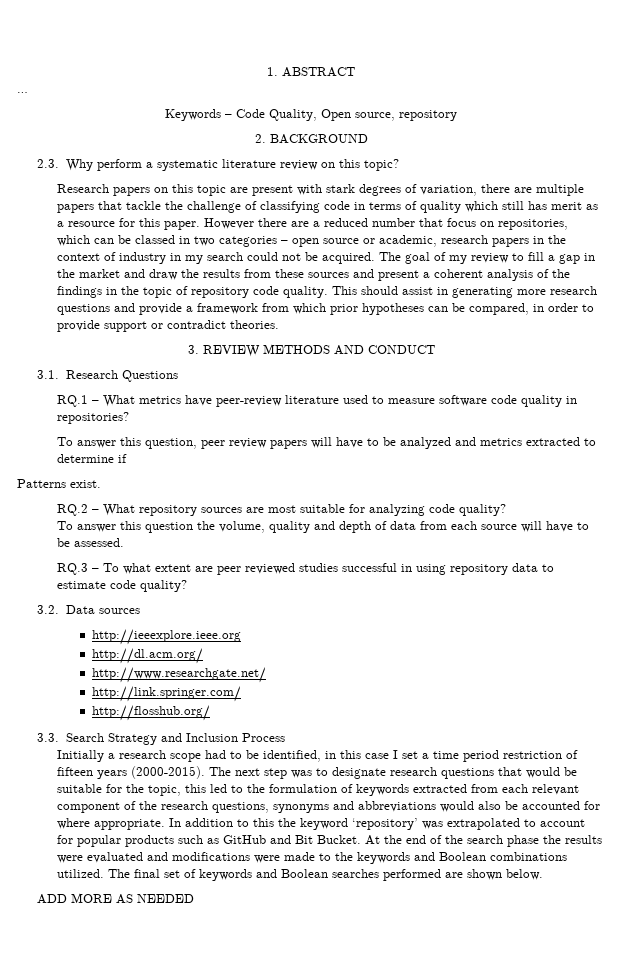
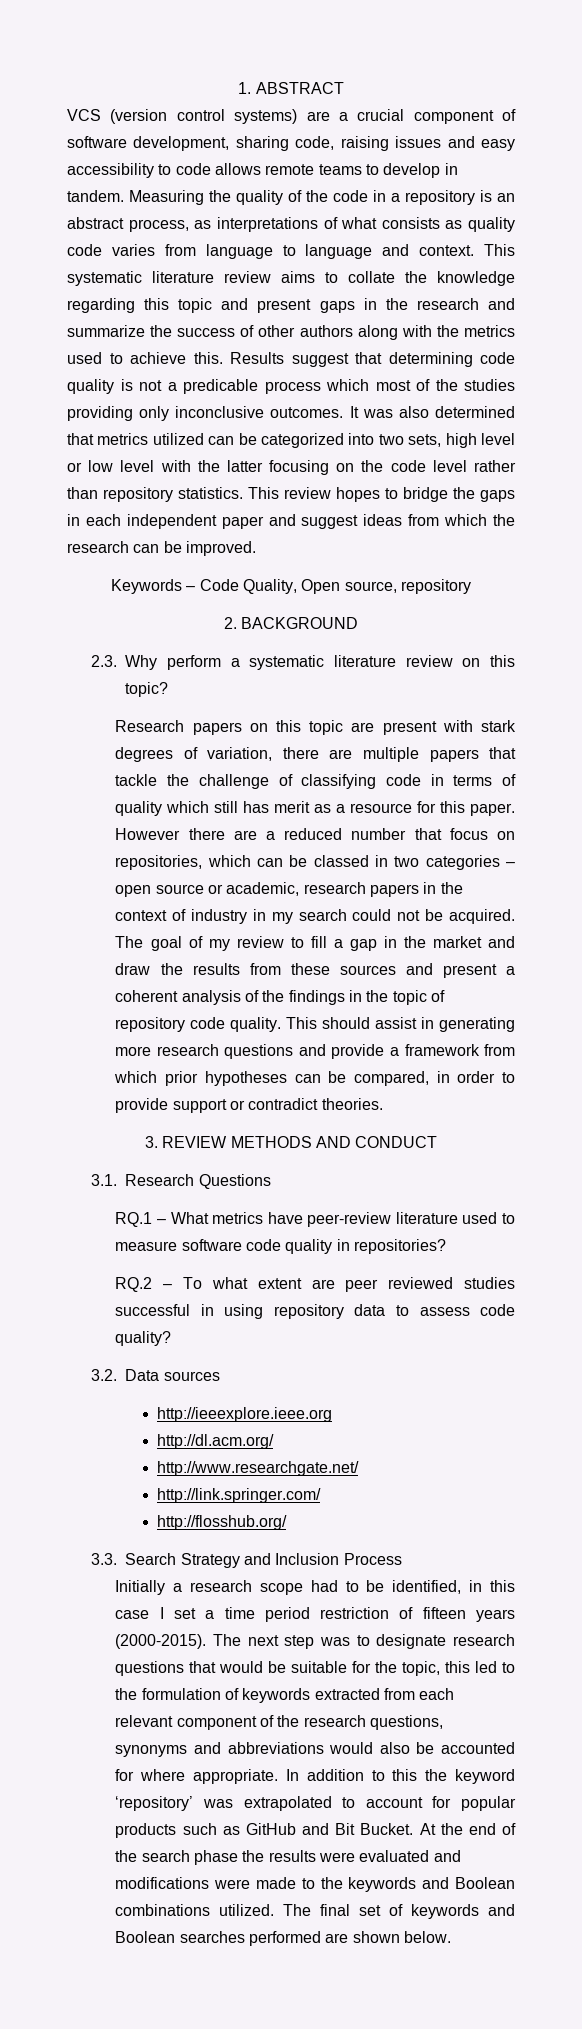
[17,92,28,93] … -> [67,109,516,124] [67,136,515,151] [67,163,458,178] [67,190,515,205] [67,217,515,232] [67,244,515,259] [67,271,515,286] [67,298,515,313] [67,325,515,340] [67,352,515,367] [67,379,515,394] [67,406,516,421] [67,433,515,448] [67,460,516,475] [67,487,515,502] [67,514,516,529] [67,541,256,556] VCS (version control systems) are a crucial component of software development, sharing code, raising issues and easy accessibility to code allows remote teams to develop in tandem. Measuring the quality of the code in a repository is an abstract process, as interpretations of what consists as quality code varies from language to language and context. This systematic literature review aims to collate the knowledge regarding this topic and present gaps in the research and summarize the success of other authors along with the metrics used to achieve this. Results suggest that determining code quality is not a predicable process which most of the studies providing only inconclusive outcomes. It was also determined that metrics utilized can be categorized into two sets, high level or low level with the latter focusing on the code level rather than repository statistics. This review hopes to bridge the gaps in each independent paper and suggest ideas from which the research can be improved.
[57,437,597,449] [57,454,128,463] [17,479,101,488] [57,504,507,516] [57,521,590,533] [57,538,125,547] [57,563,89,575] To answer this question, peer review papers will have to be analyzed and metrics extracted to determine if // Patterns exist. // RQ.2 – What repository sources are most suitable for analyzing code quality? // To answer this question the volume, quality and depth of data from each source will have to be assessed. // RQ.3 -> [115,1277,153,1292] RQ.2
[57,581,107,589] estimate -> [419,1307,470,1316] assess
[37,893,195,904] // ADD MORE AS NEEDED -> (452, 1937) none

